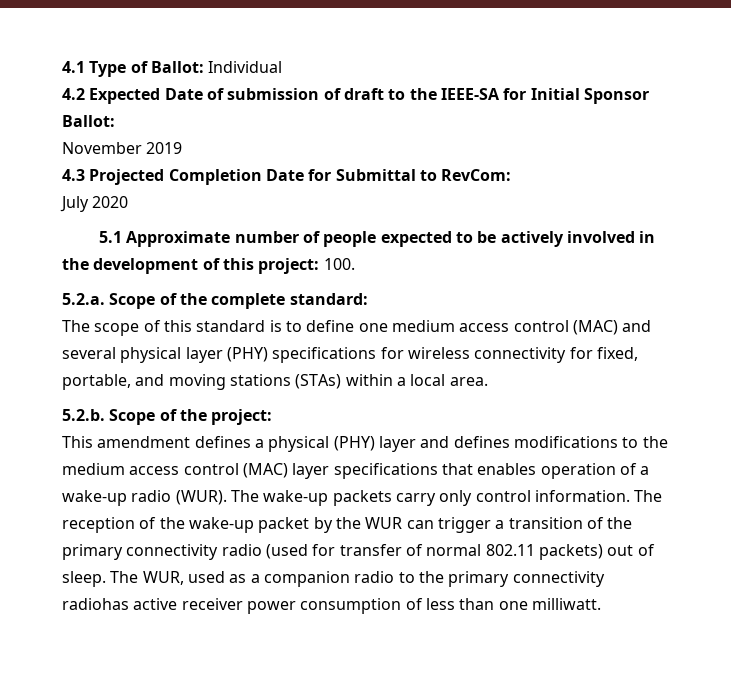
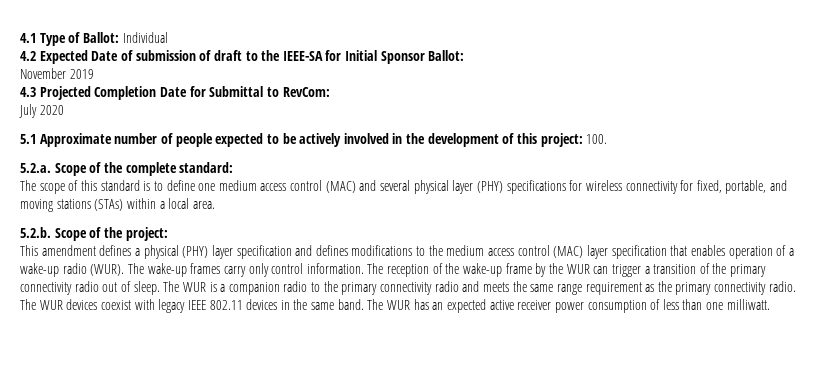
(416, 444) none -> [236,245,292,259] specification
[333,463,438,479] specifications -> [611,245,667,259] specification
[332,490,392,506] packets -> [190,263,221,274] frames
[258,517,310,533] packet -> [505,263,532,274] frame
[265,544,603,560] (used for transfer of normal 802.11 packets) -> (99, 286) none
[142,571,247,585] WUR, used as -> [182,282,217,292] WUR is
[62,598,129,610] radiohas -> [434,281,796,295] [20,299,486,313] radio and meets the same range requirement as the primary connectivity radio. The WUR devices coexist with legacy IEEE 802.11 devices in the same band. The WUR has an expected

